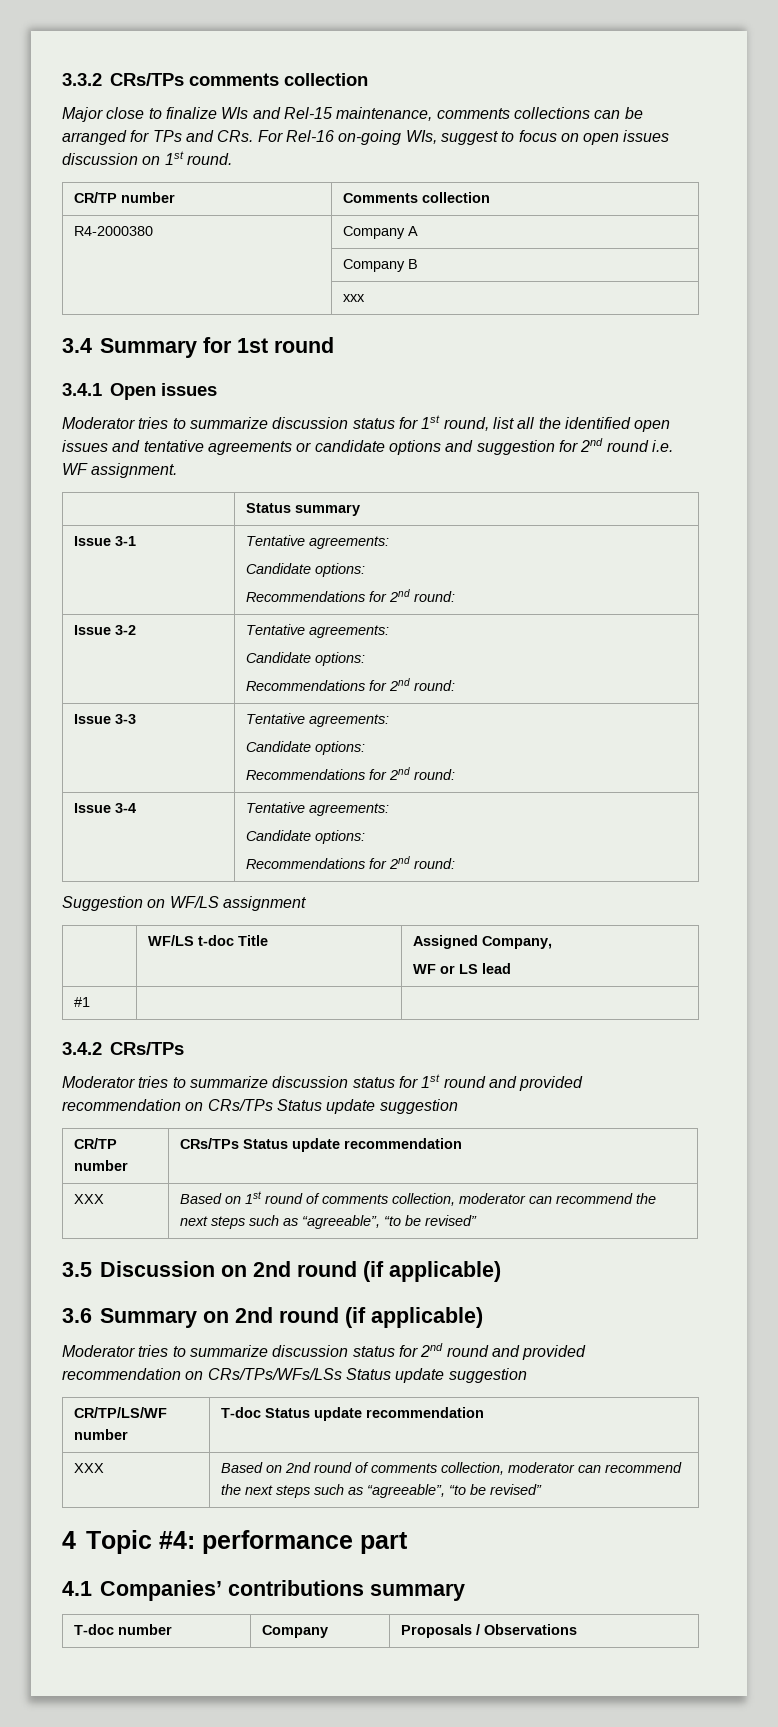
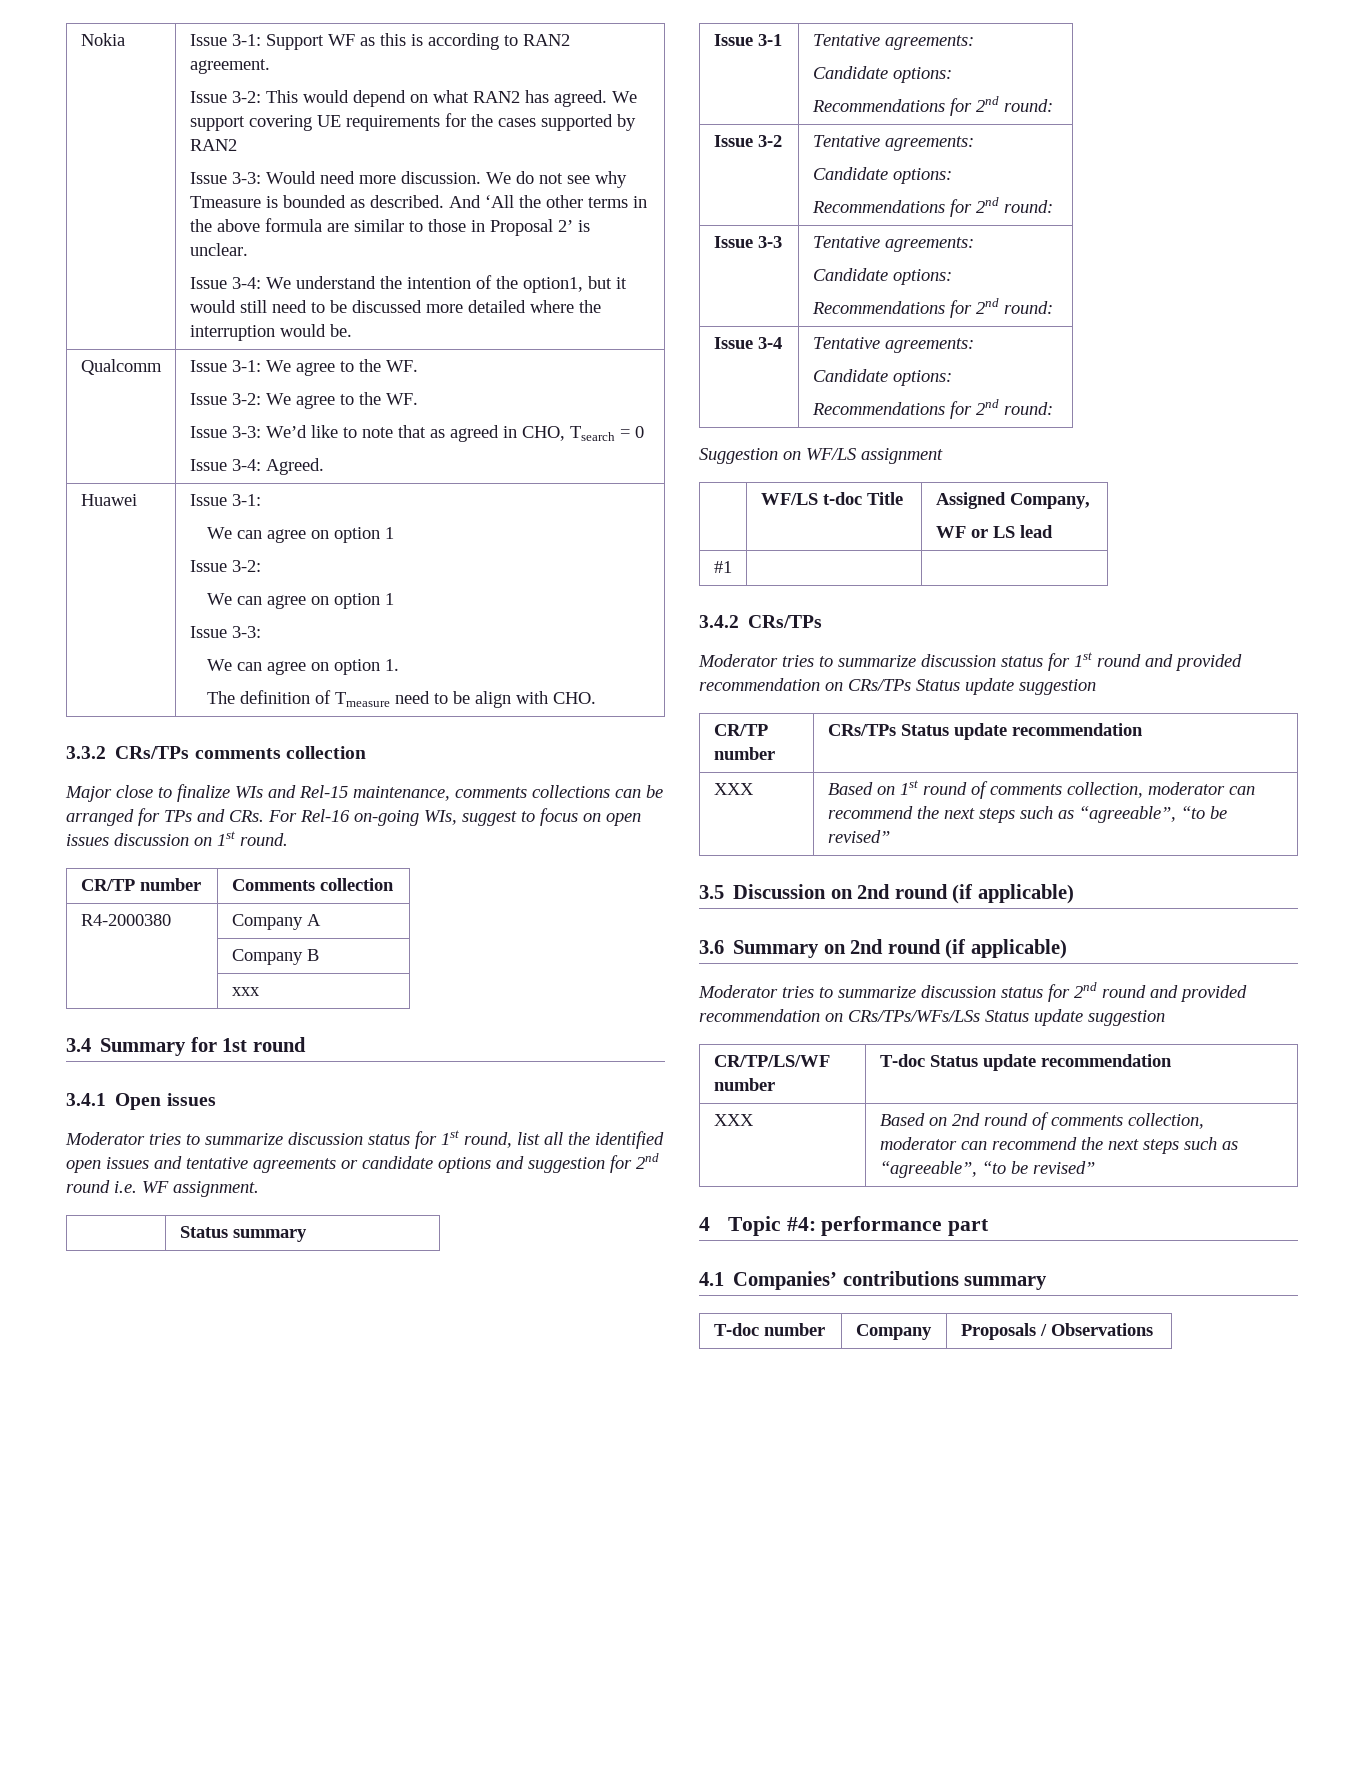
(62, 79) none -> [80,33,125,46] [189,33,570,50] [189,59,270,74] [189,90,637,107] [189,113,636,131] [189,139,237,151] [189,171,627,188] [189,195,647,208] [189,218,590,236] [189,243,248,256] [189,275,627,293] [189,300,601,313] [189,324,352,341] [80,359,162,375] [189,359,418,376] [189,392,418,409] [189,425,644,442] [189,458,324,475] [80,494,137,506] [189,494,261,506] [206,527,394,543] [189,560,261,572] [206,593,394,609] [189,626,261,638] [206,659,399,675] [206,690,596,708] Nokia | Issue 3-1: Support WF as this is according to RAN2 agreement. // Issue 3-2: This would depend on what RAN2 has agreed. We support covering UE requirements for the cases supported by RAN2 // Issue 3-3: Would need more discussion. We do not see why Tmeasure is bounded as described. And ‘All the other terms in the above formula are similar to those in Proposal 2’ is unclear. // Issue 3-4: We understand the intention of the option1, but it would still need to be discussed more detailed where the interruption would be. // Qualcomm | Issue 3-1: We agree to the WF. // Issue 3-2: We agree to the WF. // Issue 3-3: We’d like to note that as agreed in CHO, Tsearch = 0 // Issue 3-4: Agreed. // Huawei | Issue 3-1: // We can agree on option 1 // Issue 3-2: // We can agree on option 1 // Issue 3-3: // We can agree on option 1. // The definition of Tmeasure need to be align with CHO. //

